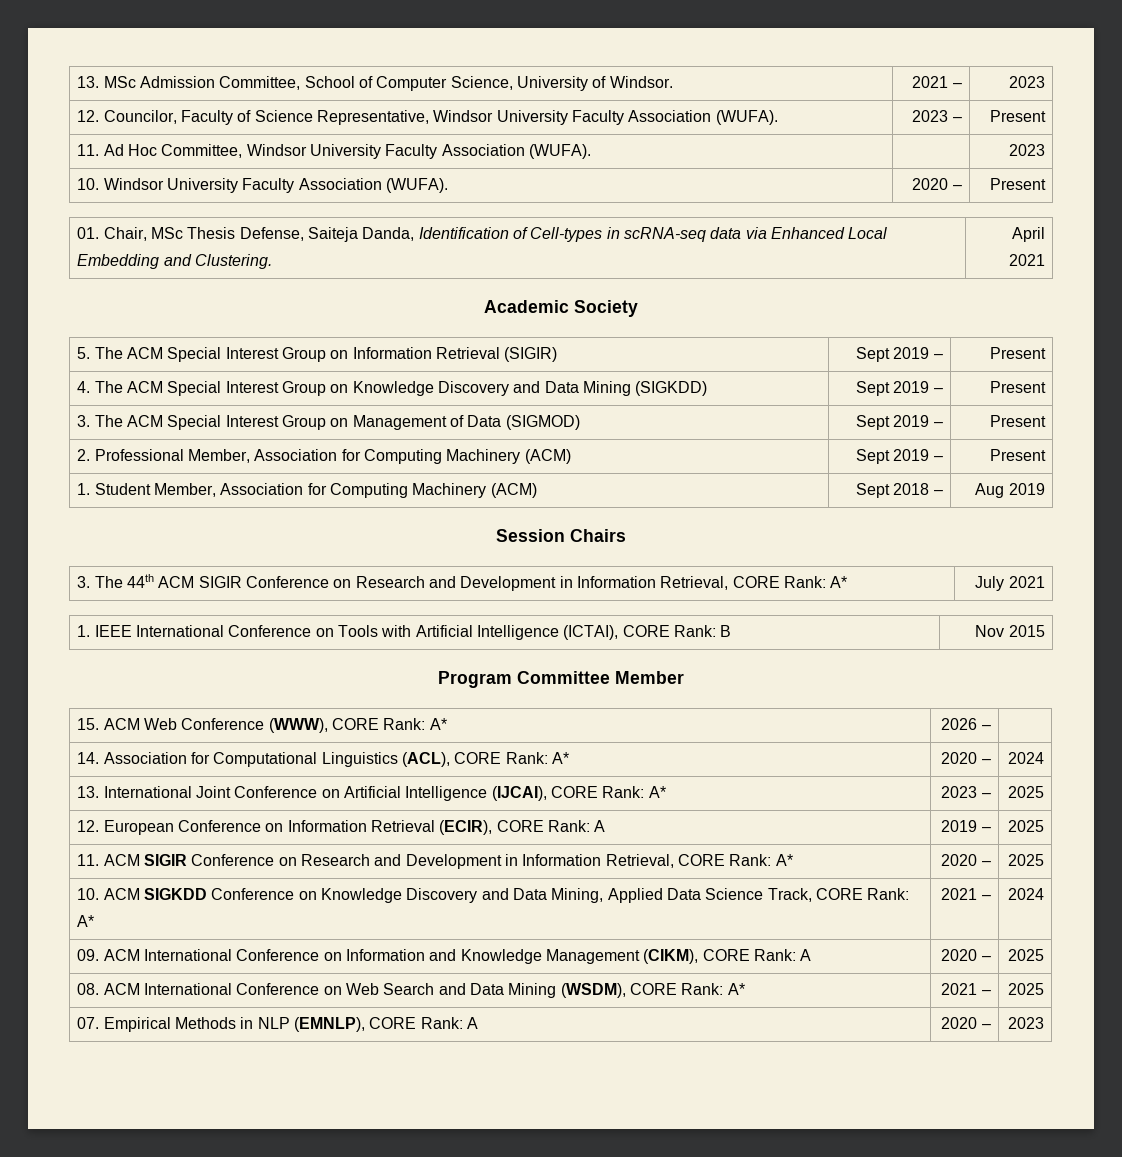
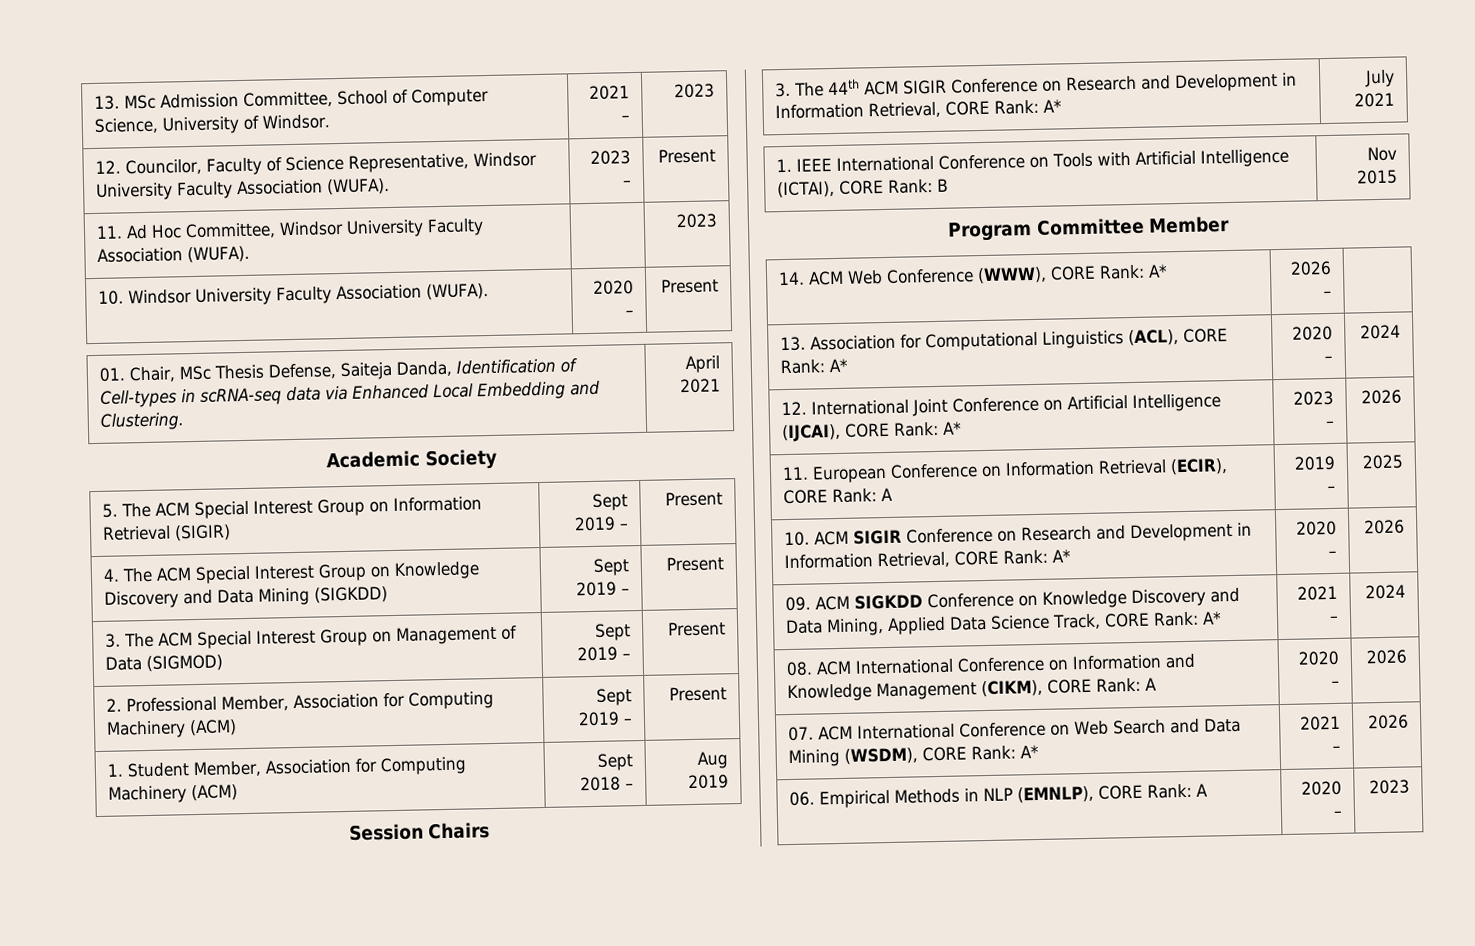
[77,718,100,730] 15. -> [778,271,806,286] 14.
[77,752,100,764] 14. -> [780,336,807,352] 13.
[77,786,100,798] 13. -> [781,401,808,416] 12.
[1007,786,1044,798] [77,820,100,832] 2025 // 12. -> [1360,389,1402,405] [782,466,810,481] 2026 // 11.
[77,854,100,866] 11. -> [784,531,811,547] 10.
[1007,854,1044,866] [77,888,100,900] 2025 // 10. -> [1363,519,1405,535] [785,596,812,612] 2026 // 09.
[77,949,100,961] 09. -> [786,661,814,677] 08.
[1007,949,1044,961] [77,983,100,995] 2025 // 08. -> [1365,649,1407,665] [788,726,815,742] 2026 // 07.
[1007,983,1044,995] [77,1017,100,1029] 2025 // 07. -> [1367,714,1409,730] [789,791,816,807] 2026 // 06.

